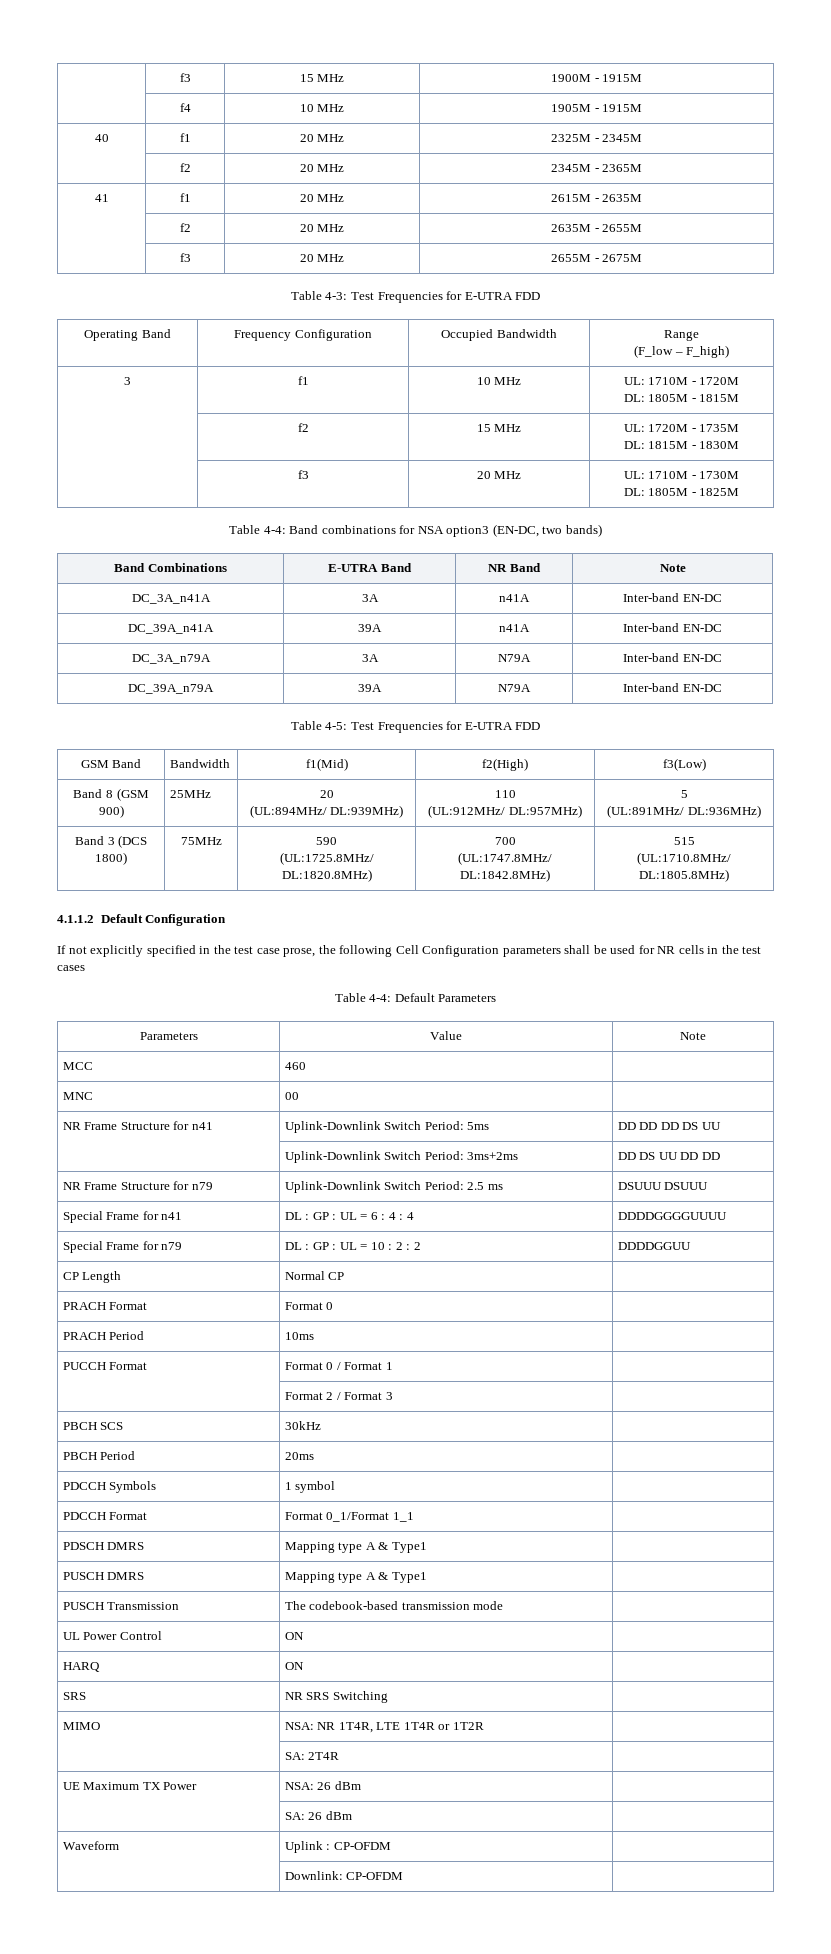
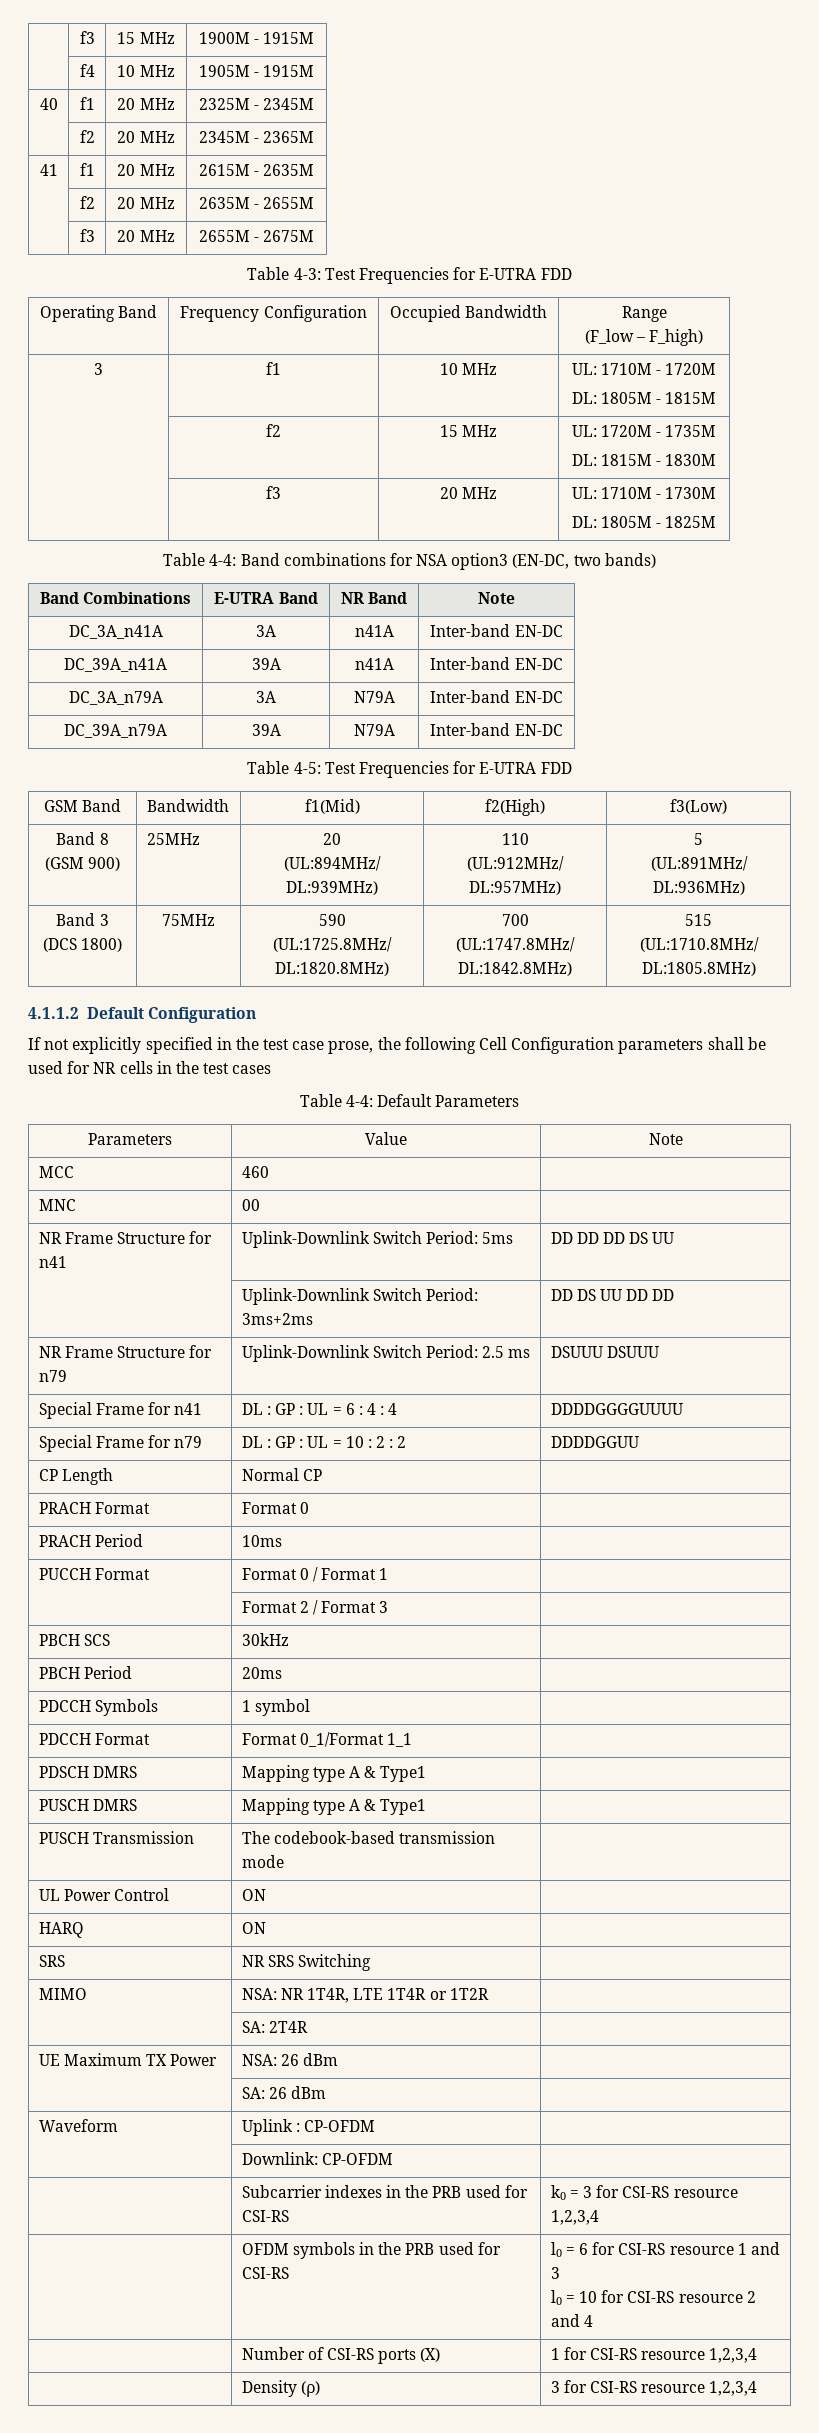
(404, 1876) none -> [241,2185,528,2198] [241,2210,289,2222] [550,2185,738,2200] [550,2210,599,2225] [241,2242,501,2259] [241,2267,289,2279] [550,2242,780,2257] [550,2267,560,2279] [550,2290,756,2305] [550,2314,593,2327] [241,2347,441,2364] [550,2347,758,2363] [241,2380,320,2397] [550,2380,758,2396] // | Subcarrier indexes in the PRB used for CSI-RS | k0 = 3 for CSI-RS resource 1,2,3,4 // | OFDM symbols in the PRB used for CSI-RS | l0 = 6 for CSI-RS resource 1 and 3 // l0 = 10 for CSI-RS resource 2 and 4 // | Number of CSI-RS ports (X) | 1 for CSI-RS resource 1,2,3,4 // | Density (ρ) | 3 for CSI-RS resource 1,2,3,4

